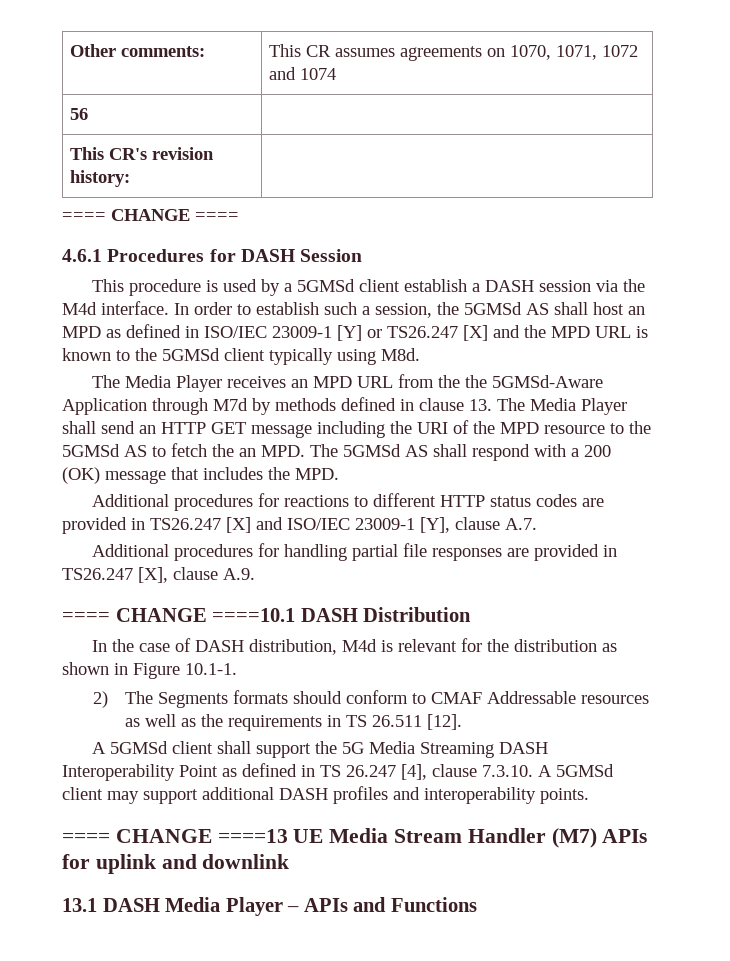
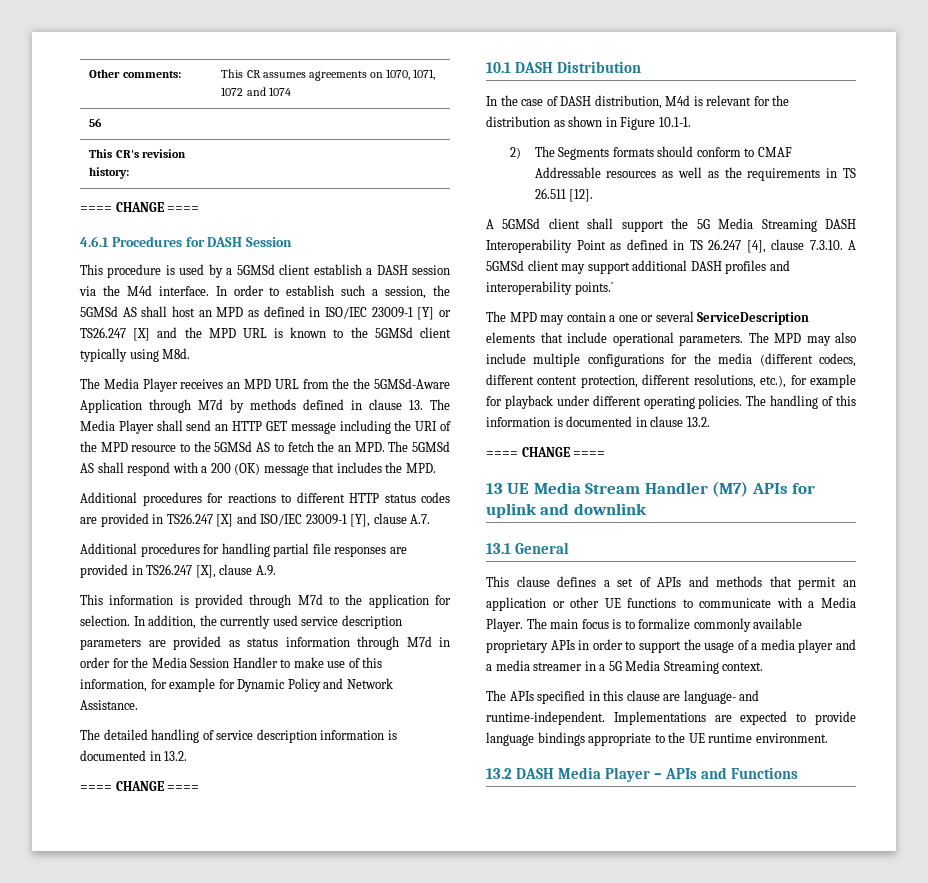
[62,608,296,622] // ==== CHANGE ====10.1 -> [80,594,451,608] [80,615,402,629] [80,636,450,650] [80,657,383,668] [80,678,393,692] [80,700,138,710] [80,729,397,743] [80,750,188,761] [80,781,200,791] [486,62,511,73] // This information is provided through M7d to the application for selection. In addition, the currently used service description parameters are provided as status information through M7d in order for the Media Session Handler to make use of this information, for example for Dynamic Policy and Network Assistance. // The detailed handling of service description information is documented in 13.2. // ==== CHANGE ==== // 10.1
[540,788,589,804] [62,829,288,843] points. // ==== CHANGE ====13 -> [574,282,613,295] [486,311,810,325] [486,332,856,346] [486,353,856,367] [486,374,856,388] [486,395,857,409] [486,416,710,427] [486,447,606,457] [486,483,503,494] points.´ // The MPD may contain a one or several ServiceDescription elements that include operational parameters. The MPD may also include multiple configurations for the media (different codecs, different content protection, different resolutions, etc.), for example for playback under different operating policies. The handling of this information is documented in clause 13.2. // ==== CHANGE ==== // 13
(97, 905) none -> [515,542,570,554] [486,576,856,590] [486,597,856,611] [486,618,803,632] [486,639,856,653] [486,660,764,674] [486,690,760,704] [486,711,856,725] [486,732,828,746] [486,768,512,779] General // This clause defines a set of APIs and methods that permit an application or other UE functions to communicate with a Media Player. The main focus is to formalize commonly available proprietary APIs in order to support the usage of a media player and a media streamer in a 5G Media Streaming context. // The APIs specified in this clause are language- and runtime-independent. Implementations are expected to provide language bindings appropriate to the UE runtime environment. // 13.2

